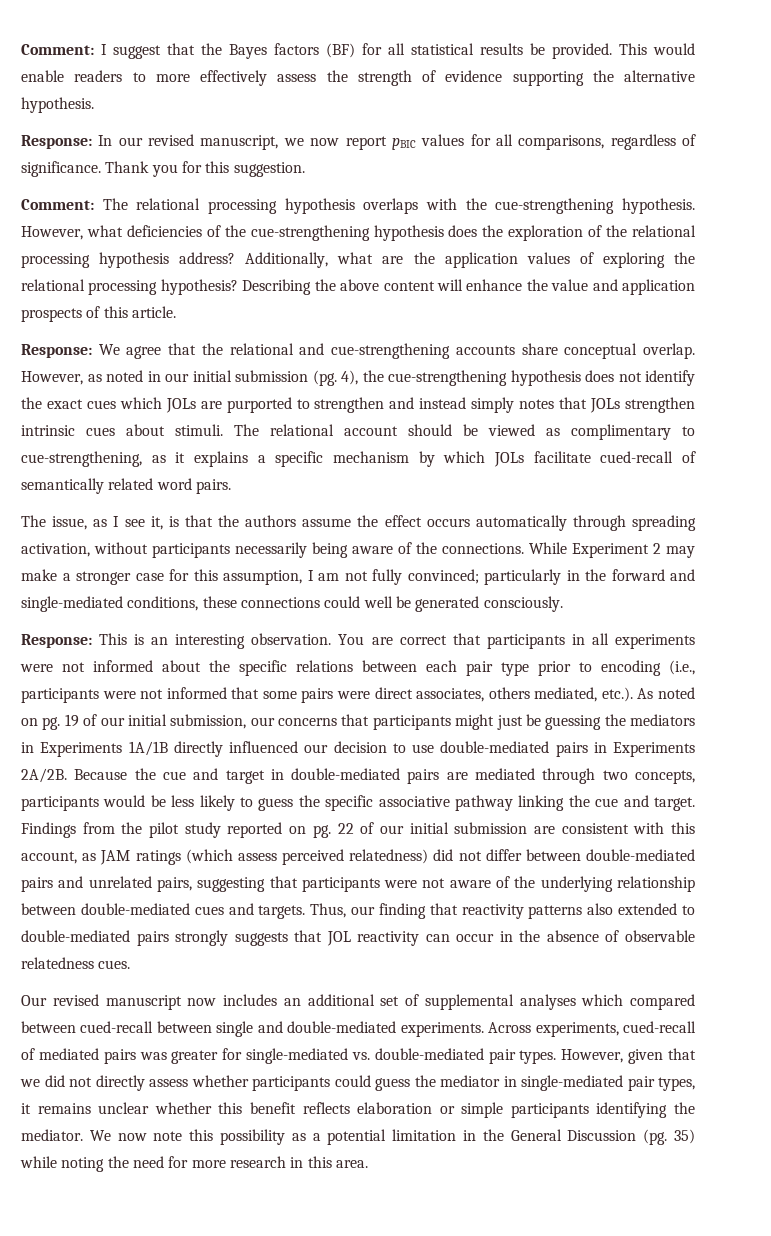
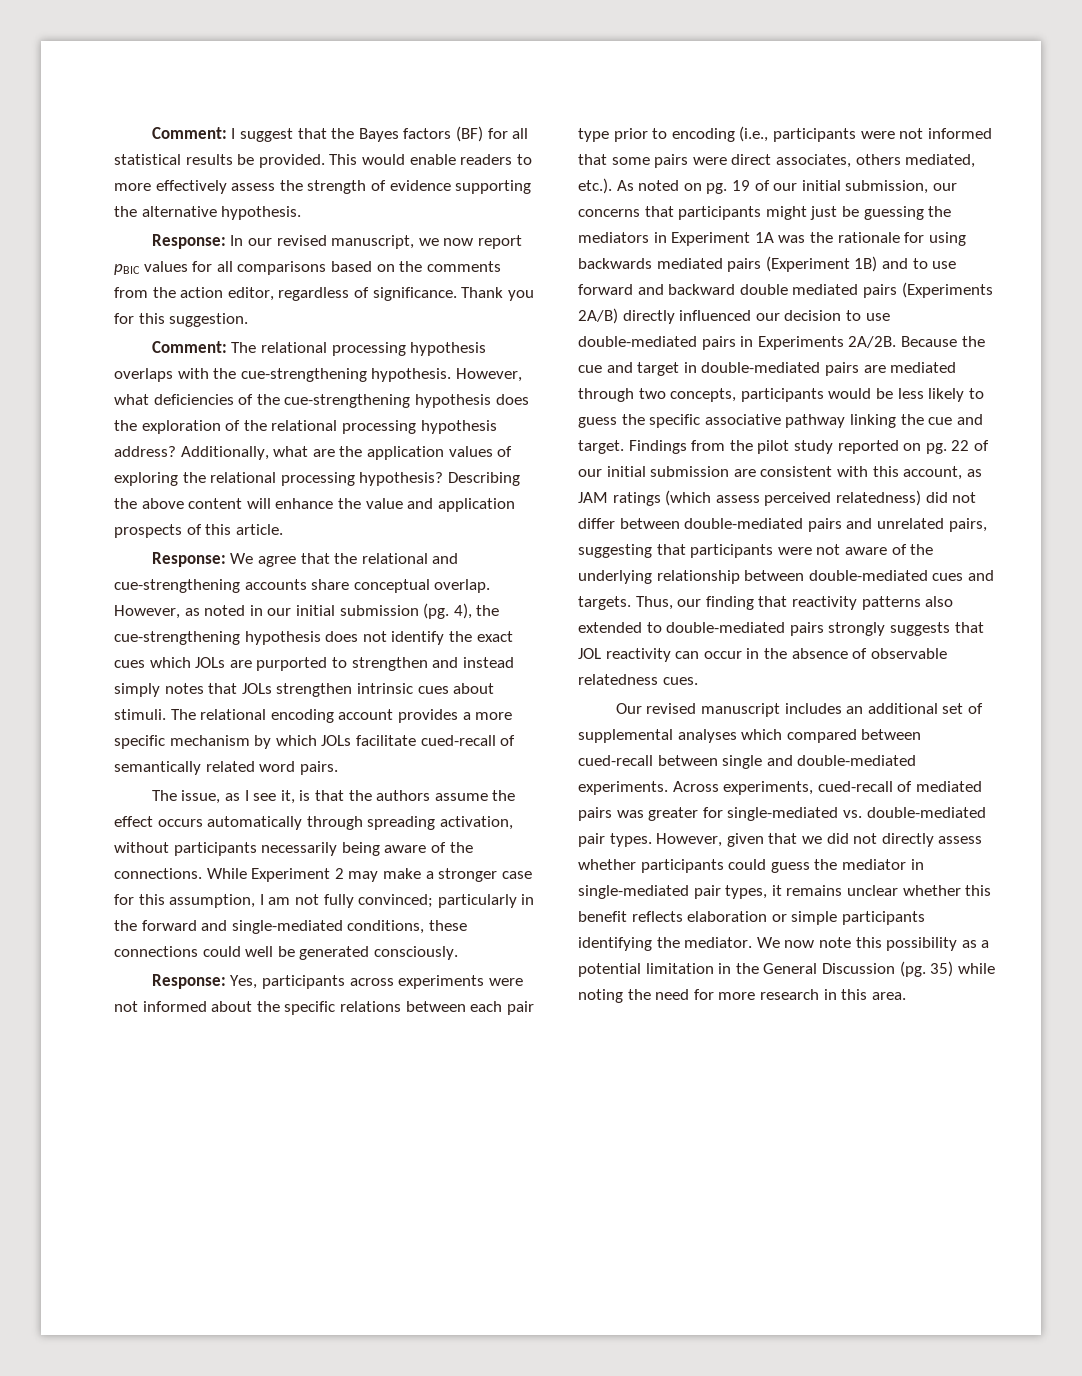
[518,135,605,150] comparisons, -> [237,261,501,275] [114,287,274,301] comparisons based on the comments from the action editor,
[344,424,695,440] [21,451,266,467] account should be viewed as complimentary to cue-strengthening, as it explains a -> [270,709,513,723] encoding account provides a more
[99,633,609,649] This is an interesting observation. You are correct that participants in all -> [230,975,394,989] Yes, participants across
[40,741,168,757] Experiments 1A/1B -> [671,232,966,246] [578,256,957,272] [578,282,993,298] [578,308,618,324] Experiment 1A was the rationale for using backwards mediated pairs (Experiment 1B) and to use forward and backward double mediated pairs (Experiments 2A/B)
[187,998,217,1006] now -> (781, 710) none

